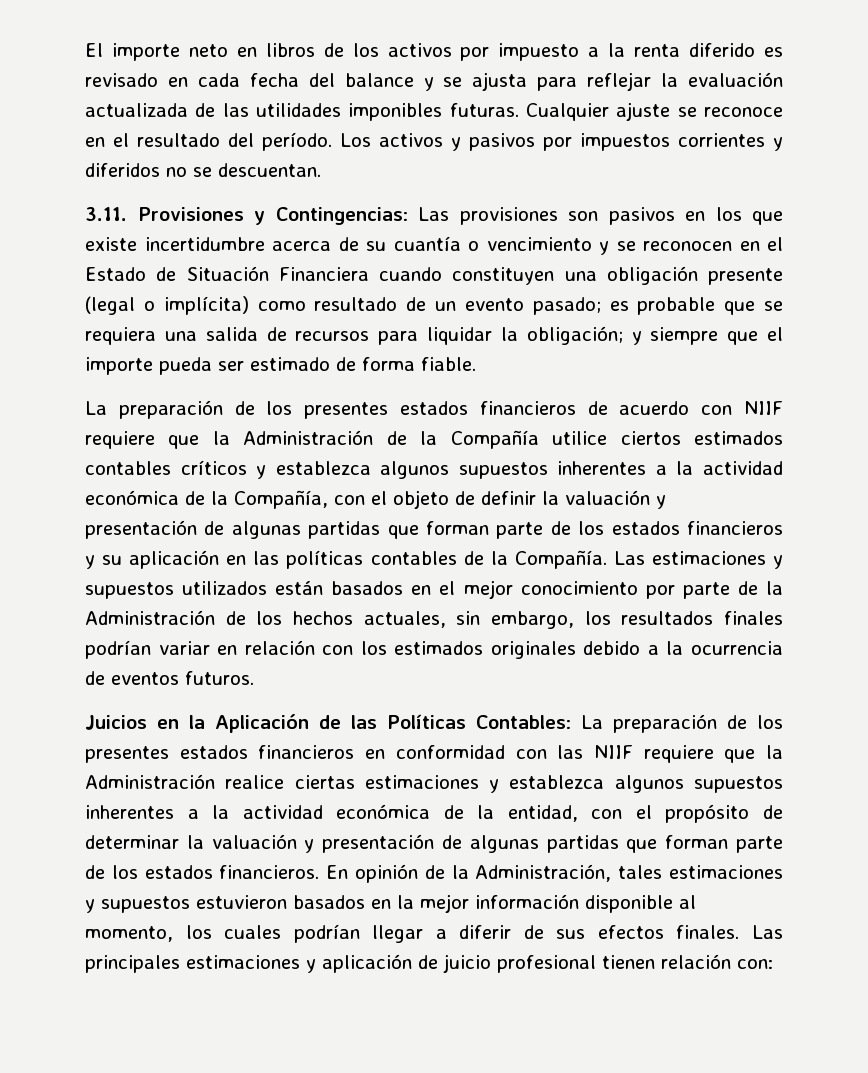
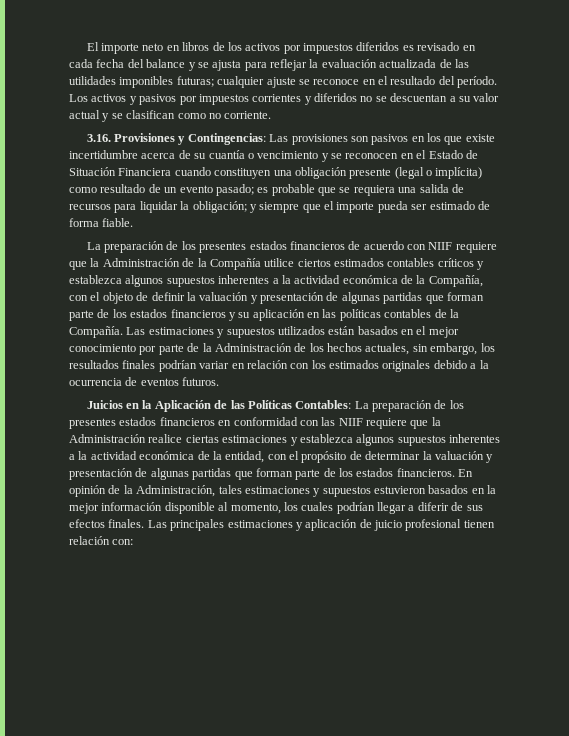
[498,43,756,61] impuesto a la renta diferido -> [303,42,400,54] impuestos diferidos
[449,103,609,121] futuras. Cualquier -> [176,76,265,88] futuras; cualquier
[218,163,321,177] [85,207,127,221] descuentan. // 3.11. -> [390,93,500,102] [69,110,272,122] [86,134,111,142] descuentan a su valor actual y se clasifican como no corriente. // 3.16.

